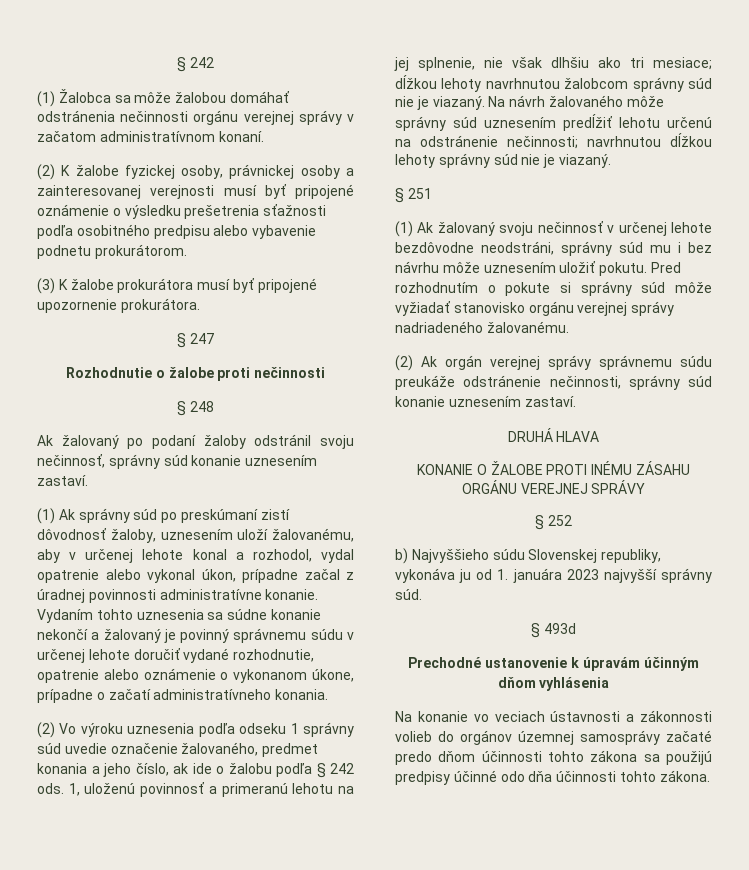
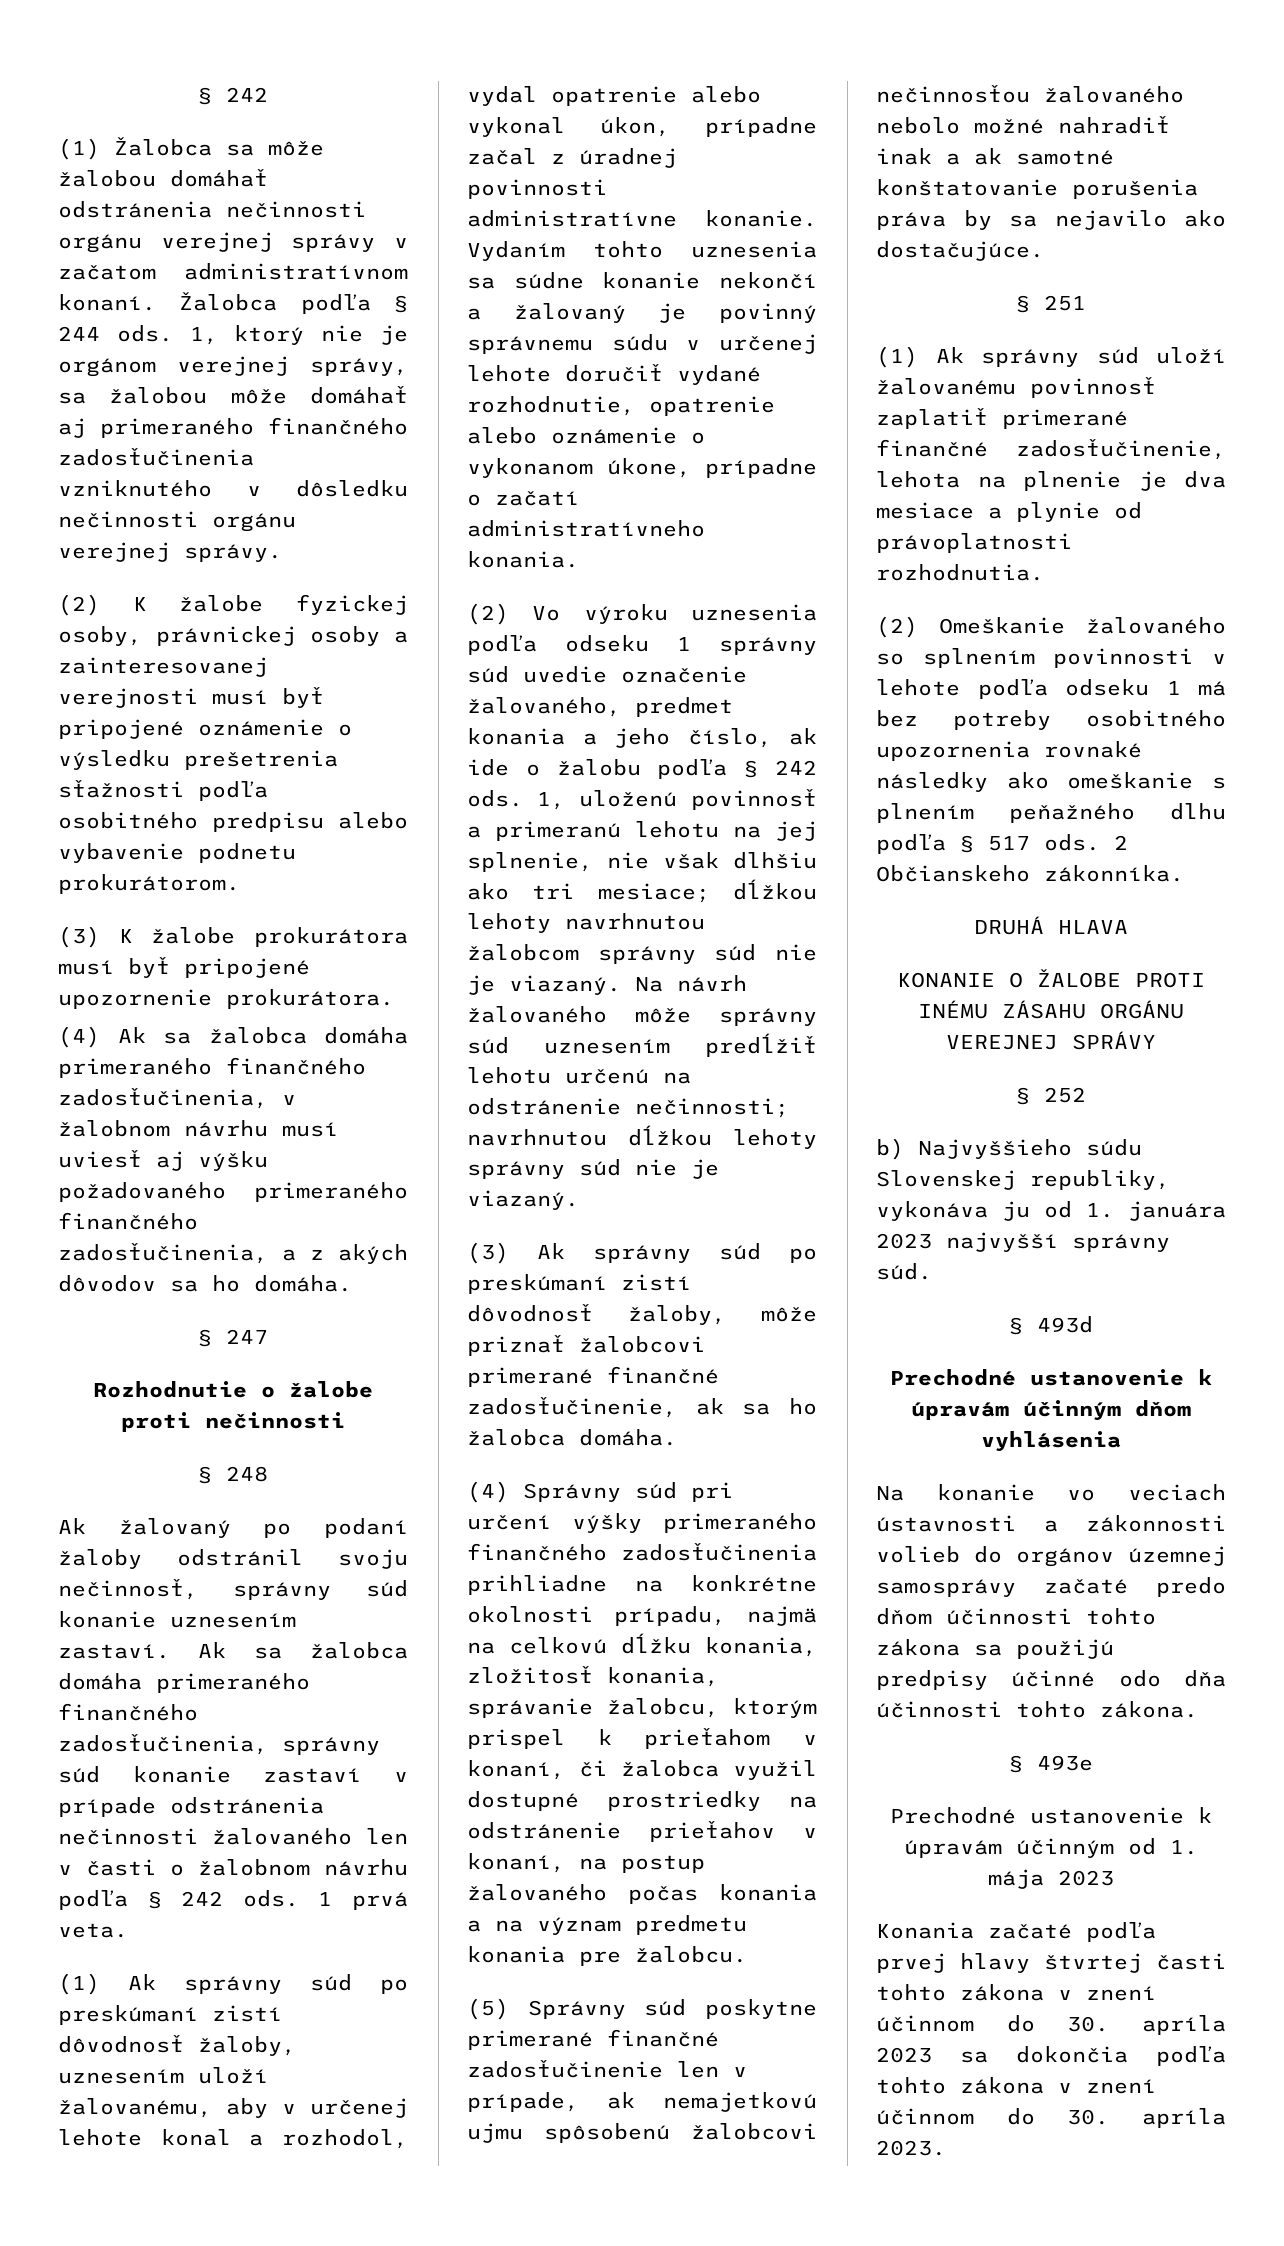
(264, 136) none -> [179,292,408,314] [58,325,408,345] [58,356,408,377] [58,386,408,404] [58,417,408,438] [58,448,254,466] [58,480,408,497] [58,511,296,532] [58,542,282,562] Žalobca podľa § 244 ods. 1, ktorý nie je orgánom verejnej správy, sa žalobou môže domáhať aj primeraného finančného zadosťučinenia vzniknutého v dôsledku nečinnosti orgánu verejnej správy.
(200, 305) none -> [58,1026,408,1048] [58,1057,366,1078] [58,1088,296,1109] [58,1120,338,1137] [58,1150,268,1171] [58,1182,408,1202] [58,1212,198,1230] [58,1243,408,1264] [58,1275,352,1292] // (4) Ak sa žalobca domáha primeraného finančného zadosťučinenia, v žalobnom návrhu musí uviesť aj výšku požadovaného primeraného finančného zadosťučinenia, a z akých dôvodov sa ho domáha.
(88, 480) none -> [198,1642,408,1659] [58,1673,310,1693] [58,1703,198,1721] [58,1734,380,1755] [58,1766,409,1783] [58,1797,324,1817] [58,1828,408,1845] [58,1859,408,1876] [58,1890,408,1910] [58,1923,128,1938] Ak sa žalobca domáha primeraného finančného zadosťučinenia, správny súd konanie zastaví v prípade odstránenia nečinnosti žalovaného len v časti o žalobnom návrhu podľa § 242 ods. 1 prvá veta.
[395,188,432,203] [395,221,712,237] [395,241,712,256] [395,261,681,276] [395,281,712,296] [395,301,675,316] [395,321,569,333] [395,355,712,371] [395,375,712,390] [395,396,576,407] § 251 // (1) Ak žalovaný svoju nečinnosť v určenej lehote bezdôvodne neodstráni, správny súd mu i bez návrhu môže uznesením uložiť pokutu. Pred rozhodnutím o pokute si správny súd môže vyžiadať stanovisko orgánu verejnej správy nadriadeného žalovanému. // (2) Ak orgán verejnej správy správnemu súdu preukáže odstránenie nečinnosti, správny súd konanie uznesením zastaví. -> [467,1242,817,1264] [467,1274,691,1294] [467,1304,817,1325] [467,1335,705,1356] [467,1366,719,1387] [467,1397,817,1418] [467,1429,677,1446] [467,1481,733,1503] [467,1513,817,1533] [467,1543,817,1561] [467,1575,817,1595] [467,1606,817,1626] [467,1633,817,1657] [467,1666,719,1687] [467,1698,817,1718] [467,1728,817,1749] [467,1760,817,1780] [467,1791,817,1811] [467,1821,817,1842] [467,1853,705,1873] [467,1884,817,1904] [467,1915,747,1935] [467,1946,747,1966] [467,1998,817,2020] [467,2029,719,2050] [467,2060,747,2078] [467,2092,817,2112] [467,2123,817,2143] [876,85,1184,103] [876,116,1170,134] [876,148,1114,165] [876,179,1198,199] [876,210,1226,230] [876,241,1044,261] [1016,295,1086,313] [876,346,1226,368] [876,377,1156,398] [876,408,1128,429] [876,439,1226,460] [876,471,1226,491] [876,502,1142,522] [876,533,1072,553] [876,564,1044,581] [876,616,1226,638] [876,648,1226,668] [876,679,1226,699] [876,710,1226,730] [876,741,1142,761] [876,772,1226,792] [876,803,1226,823] [876,834,1128,854] [876,865,1184,882] (3) Ak správny súd po preskúmaní zistí dôvodnosť žaloby, môže priznať žalobcovi primerané finančné zadosťučinenie, ak sa ho žalobca domáha. // (4) Správny súd pri určení výšky primeraného finančného zadosťučinenia prihliadne na konkrétne okolnosti prípadu, najmä na celkovú dĺžku konania, zložitosť konania, správanie žalobcu, ktorým prispel k prieťahom v konaní, či žalobca využil dostupné prostriedky na odstránenie prieťahov v konaní, na postup žalovaného počas konania a na význam predmetu konania pre žalobcu. // (5) Správny súd poskytne primerané finančné zadosťučinenie len v prípade, ak nemajetkovú ujmu spôsobenú žalobcovi nečinnosťou žalovaného nebolo možné nahradiť inak a ak samotné konštatovanie porušenia práva by sa nejavilo ako dostačujúce. // § 251 // (1) Ak správny súd uloží žalovanému povinnosť zaplatiť primerané finančné zadosťučinenie, lehota na plnenie je dva mesiace a plynie od právoplatnosti rozhodnutia. // (2) Omeškanie žalovaného so splnením povinnosti v lehote podľa odseku 1 má bez potreby osobitného upozornenia rovnaké následky ako omeškanie s plnením peňažného dlhu podľa § 517 ods. 2 Občianskeho zákonníka.
(710, 776) none -> [1009,1755,1093,1773] [890,1807,1212,1824] [904,1838,1198,1858] [988,1869,1114,1889] [876,1922,1156,1942] [876,1953,1226,1973] [876,1984,1156,2001] [876,2015,1226,2035] [876,2046,1226,2066] [876,2077,1156,2094] [876,2108,1226,2128] [876,2140,946,2156] // § 493e // Prechodné ustanovenie k úpravám účinným od 1. mája 2023 // Konania začaté podľa prvej hlavy štvrtej časti tohto zákona v znení účinnom do 30. apríla 2023 sa dokončia podľa tohto zákona v znení účinnom do 30. apríla 2023.

